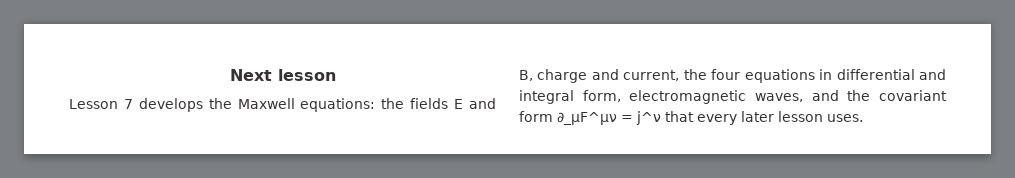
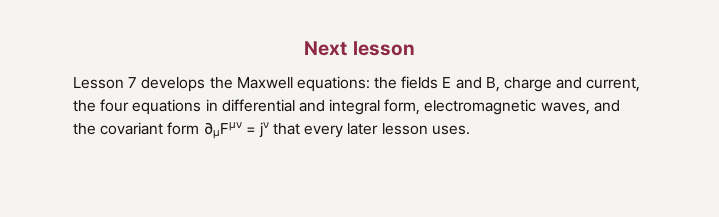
[557,111,661,125] ∂_μF^μν = j^ν -> [203,122,269,139] ∂μFμν = jν

